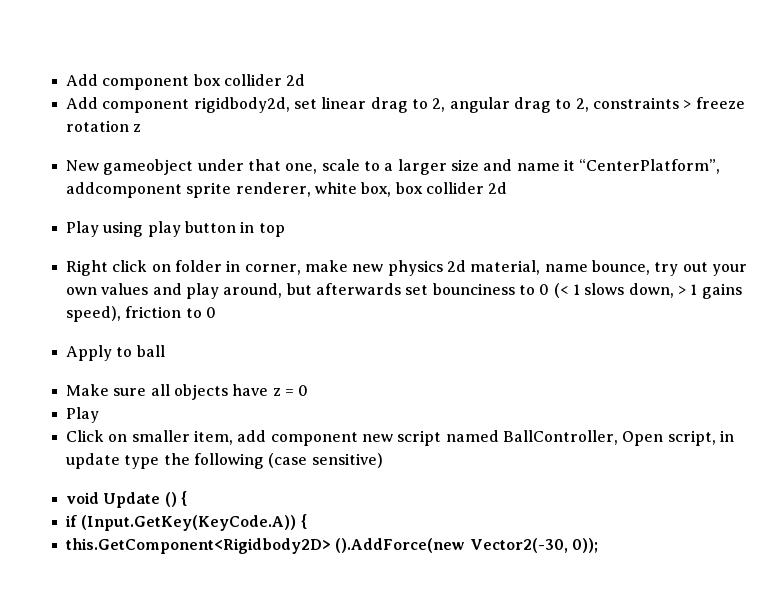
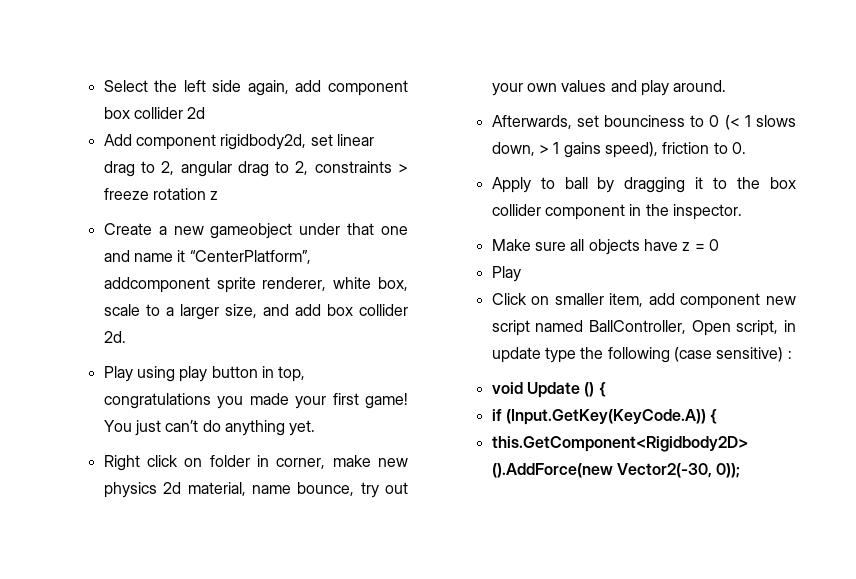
[66,74,99,86] Add -> [103,80,322,96] Select the left side again, add
[66,159,480,175] New gameobject under that one, scale to a larger size -> [103,223,408,239] Create a new gameobject under that one
[395,182,508,194] box collider 2d -> [103,304,408,320] [103,331,126,343] scale to a larger size, and add box collider 2d.
[258,223,285,237] top -> [278,366,306,382] [103,393,408,409] [103,420,316,436] top, congratulations you made your first game! You just can’t do anything yet.
[223,283,402,298] around, but afterwards -> [673,80,727,92] [491,115,572,129] around. // Afterwards,
[206,307,217,318] 0 -> [731,142,746,154] 0.
(165, 351) none -> [597,177,796,193] [491,204,743,220] by dragging it to the box collider component in the inspector.
(383, 460) none -> [787,350,792,359] :

